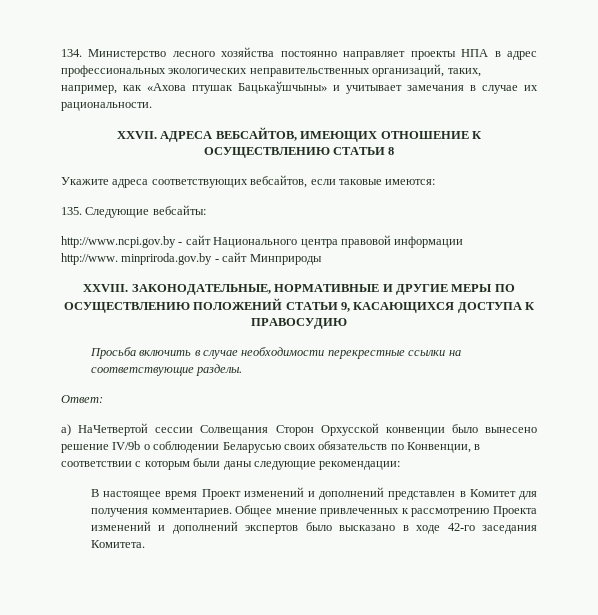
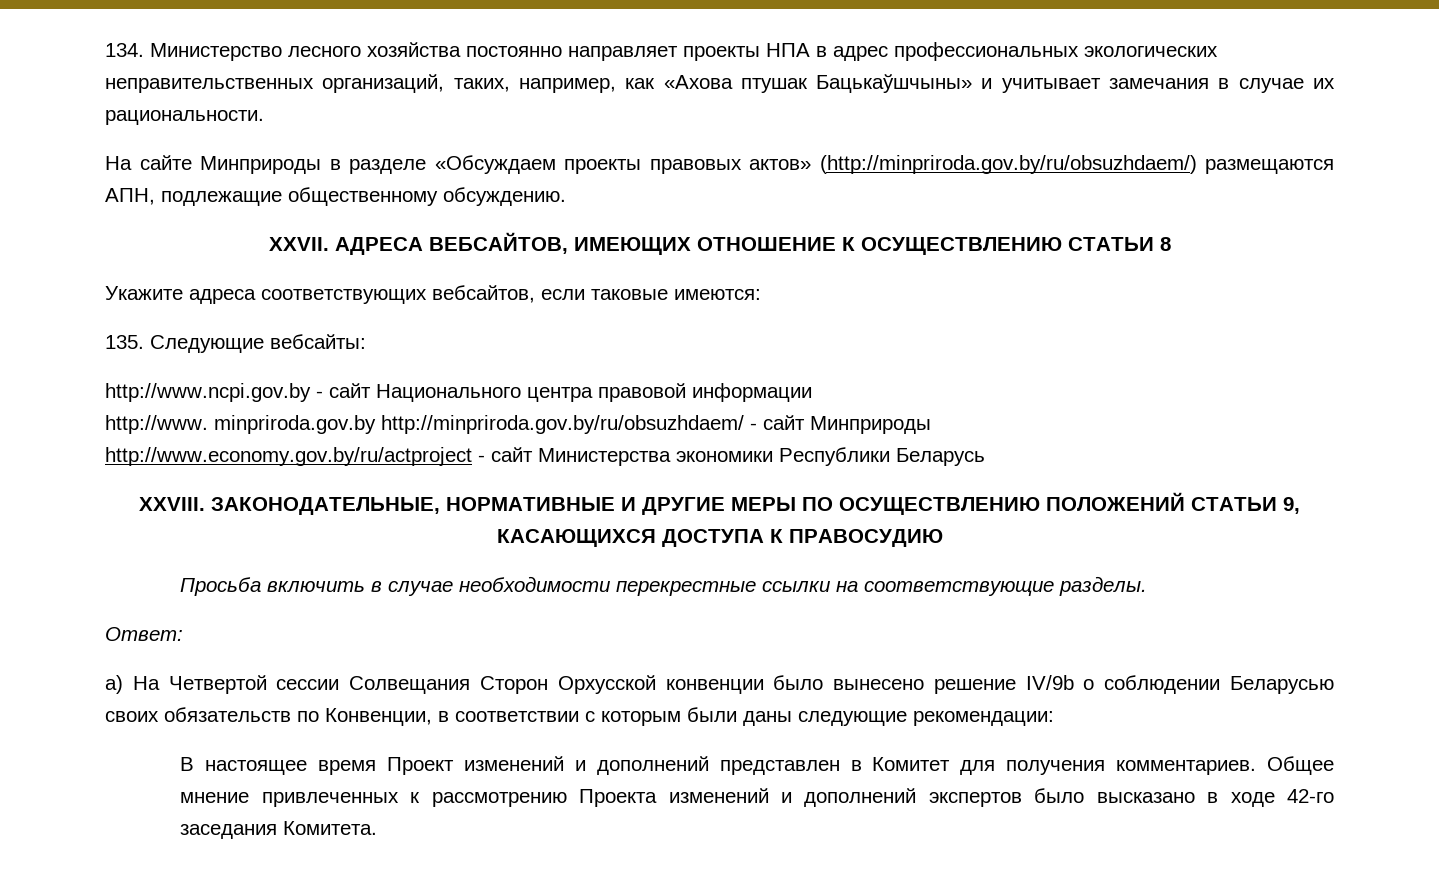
(152, 106) none -> [105,155,1334,174] [105,187,566,206] // На сайте Минприроды в разделе «Обсуждаем проекты правовых актов» (http://minpriroda.gov.by/ru/obsuzhdaem/) размещаются АПН, подлежащие общественному обсуждению.
(213, 259) none -> [381,415,744,434] http://minpriroda.gov.by/ru/obsuzhdaem/
(322, 259) none -> [105,447,985,466] // http://www.economy.gov.by/ru/actproject - сайт Министерства экономики Республики Беларусь
[78,423,149,436] НаЧетвертой -> [132,675,267,694] На Четвертой

